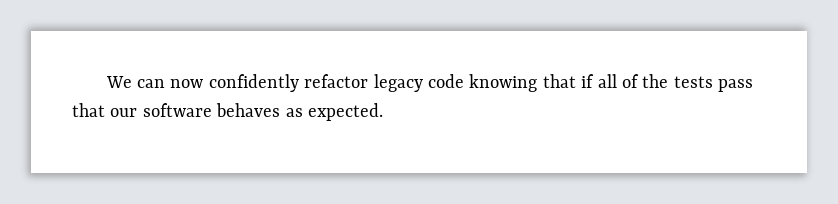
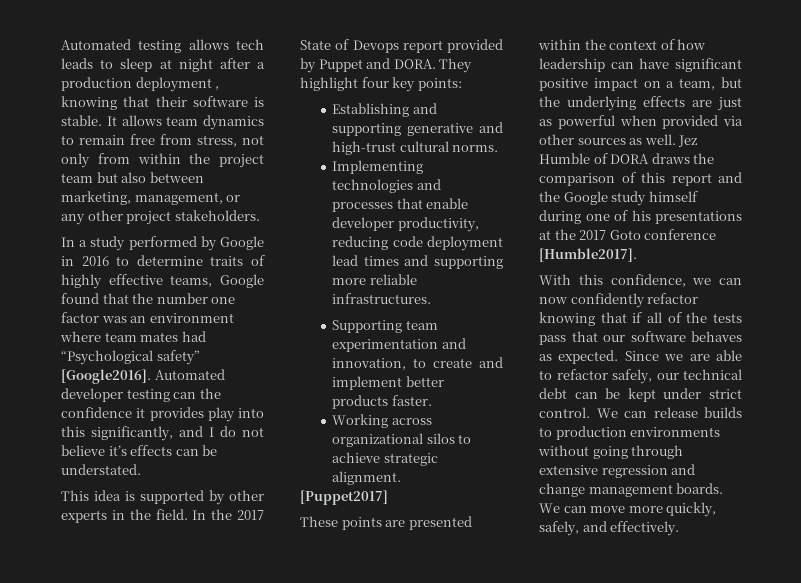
[105,76,132,88] We -> [61,39,264,53] [61,58,265,72] [61,77,220,92] [61,96,264,110] [61,115,264,130] [61,134,264,147] [61,153,264,168] [61,172,204,183] [61,191,241,205] [61,210,260,225] [61,236,264,251] [61,255,265,266] [61,274,264,289] [61,293,236,304] [61,312,234,323] [60,331,206,342] [61,350,200,365] [61,369,225,384] [61,388,221,402] [61,407,264,422] [61,426,264,441] [61,445,218,456] [61,464,141,475] [61,490,264,505] [61,509,264,523] [300,39,503,53] [300,58,473,73] [300,77,462,92] [332,103,437,117] [332,122,503,136] [332,141,499,155] [332,160,424,174] [332,179,441,193] [332,198,469,212] [332,217,479,232] [332,236,503,251] [332,255,503,269] [332,274,417,285] [332,293,432,304] [332,320,438,333] [332,338,466,352] [332,357,503,370] [332,376,444,390] [332,395,432,409] [332,414,432,428] [332,433,472,447] [332,452,438,466] [332,471,402,485] [300,490,388,505] [300,516,472,530] [538,39,706,50] [539,58,742,72] [539,77,742,91] [539,96,742,111] [539,115,743,129] [539,134,699,147] [539,153,715,164] [539,172,742,186] [539,191,698,206] [539,210,742,224] [539,229,717,240] [539,248,637,262] [539,274,712,287] Automated testing allows tech leads to sleep at night after a production deployment , knowing that their software is stable. It allows team dynamics to remain free from stress, not only from within the project team but also between marketing, management, or any other project stakeholders. // In a study performed by Google in 2016 to determine traits of highly effective teams, Google found that the number one factor was an environment where team mates had “Psychological safety” [Google2016]. Automated developer testing can the confidence it provides play into this significantly, and I do not believe it’s effects can be understated. // This idea is supported by other experts in the field. In the 2017 State of Devops report provided by Puppet and DORA. They highlight four key points: // Establishing and supporting generative and high-trust cultural norms. // Implementing technologies and processes that enable developer productivity, reducing code deployment lead times and supporting more reliable infrastructures. // Supporting team experimentation and innovation, to create and implement better products faster. // Working across organizational silos to achieve strategic alignment. // [Puppet2017] // These points are presented within the context of how leadership can have significant positive impact on a team, but the underlying effects are just as powerful when provided via other sources as well. Jez Humble of DORA draws the comparison of this report and the Google study himself during one of his presentations at the 2017 Goto conference [Humble2017]. // With this confidence, we
[373,74,464,92] legacy code -> (699, 298) none
(383, 112) none -> [624,350,742,361] [539,369,742,384] [539,388,742,402] [539,407,742,418] [539,426,721,440] [538,445,684,459] [539,464,696,478] [539,483,724,497] [539,502,717,517] [539,521,680,536] Since we are able to refactor safely, our technical debt can be kept under strict control. We can release builds to production environments without going through extensive regression and change management boards. We can move more quickly, safely, and effectively.

